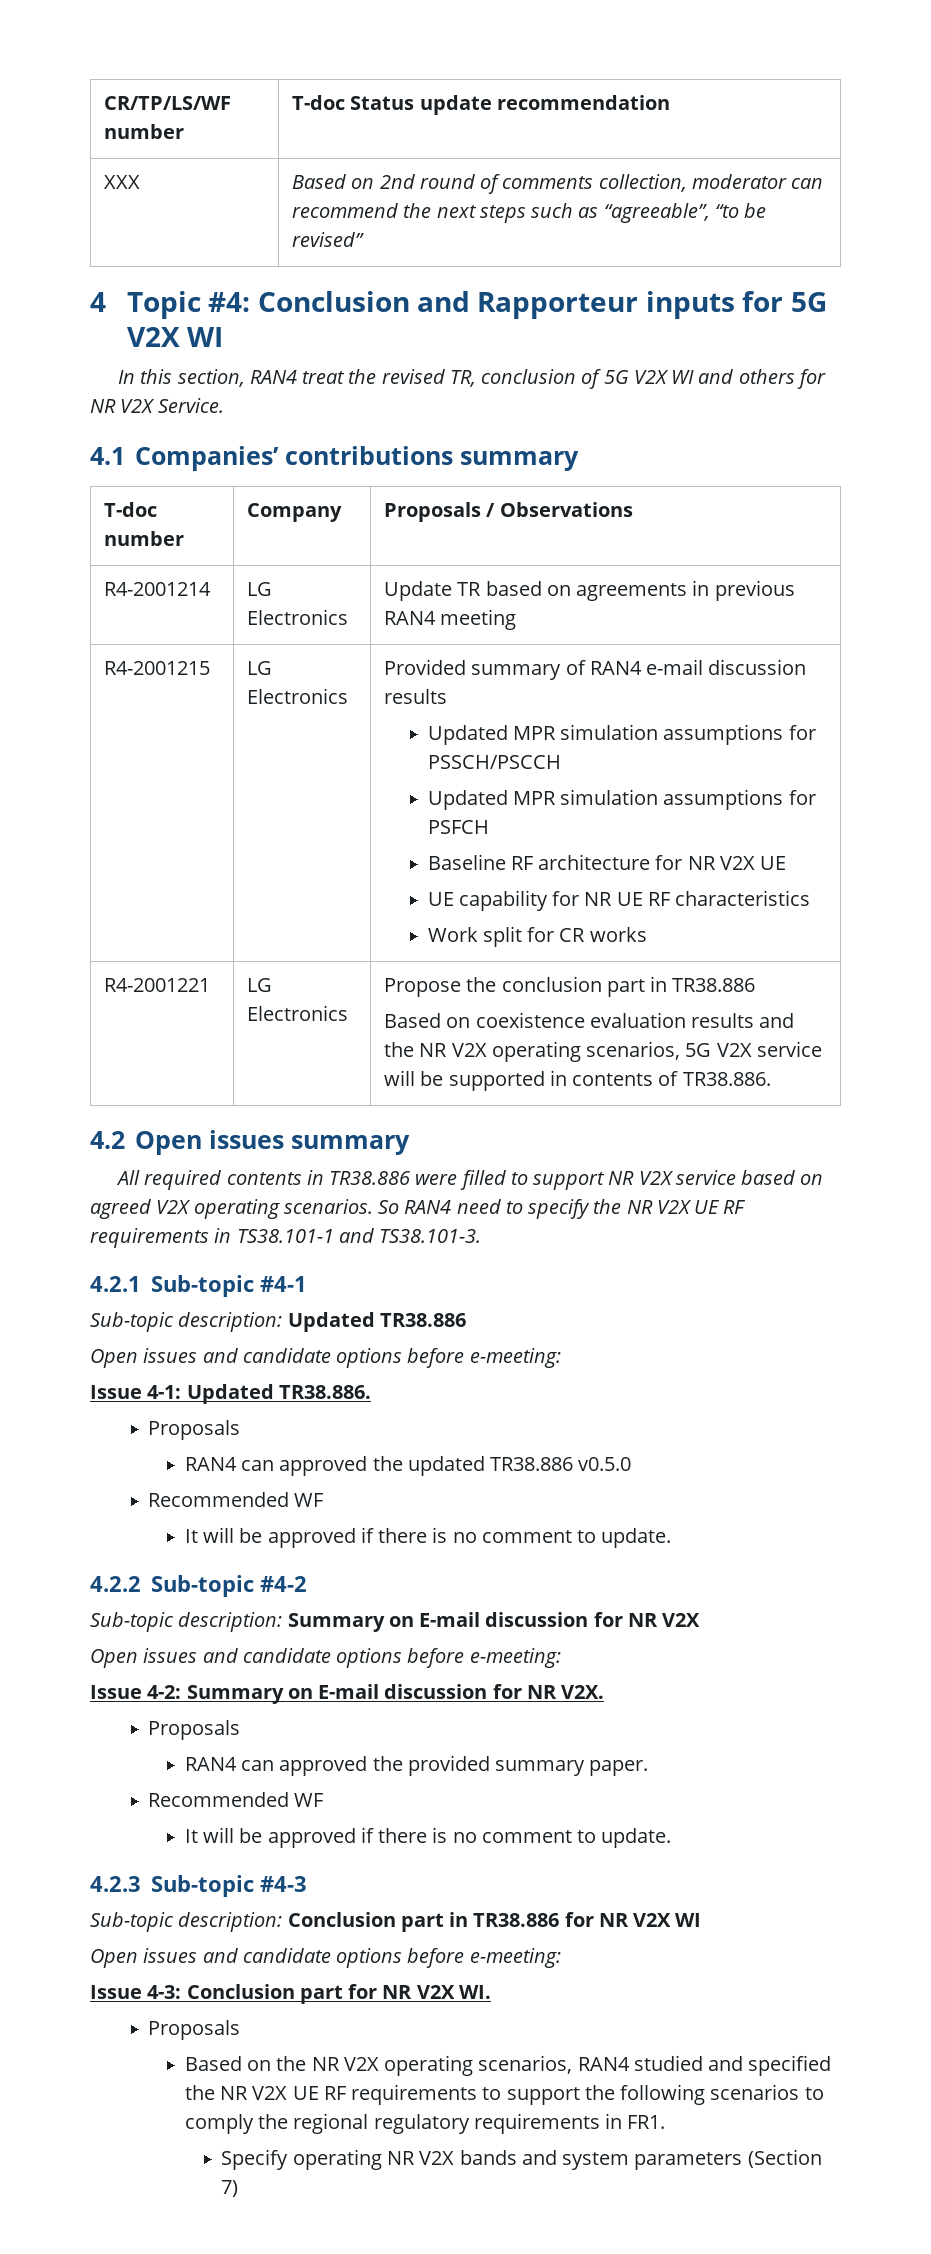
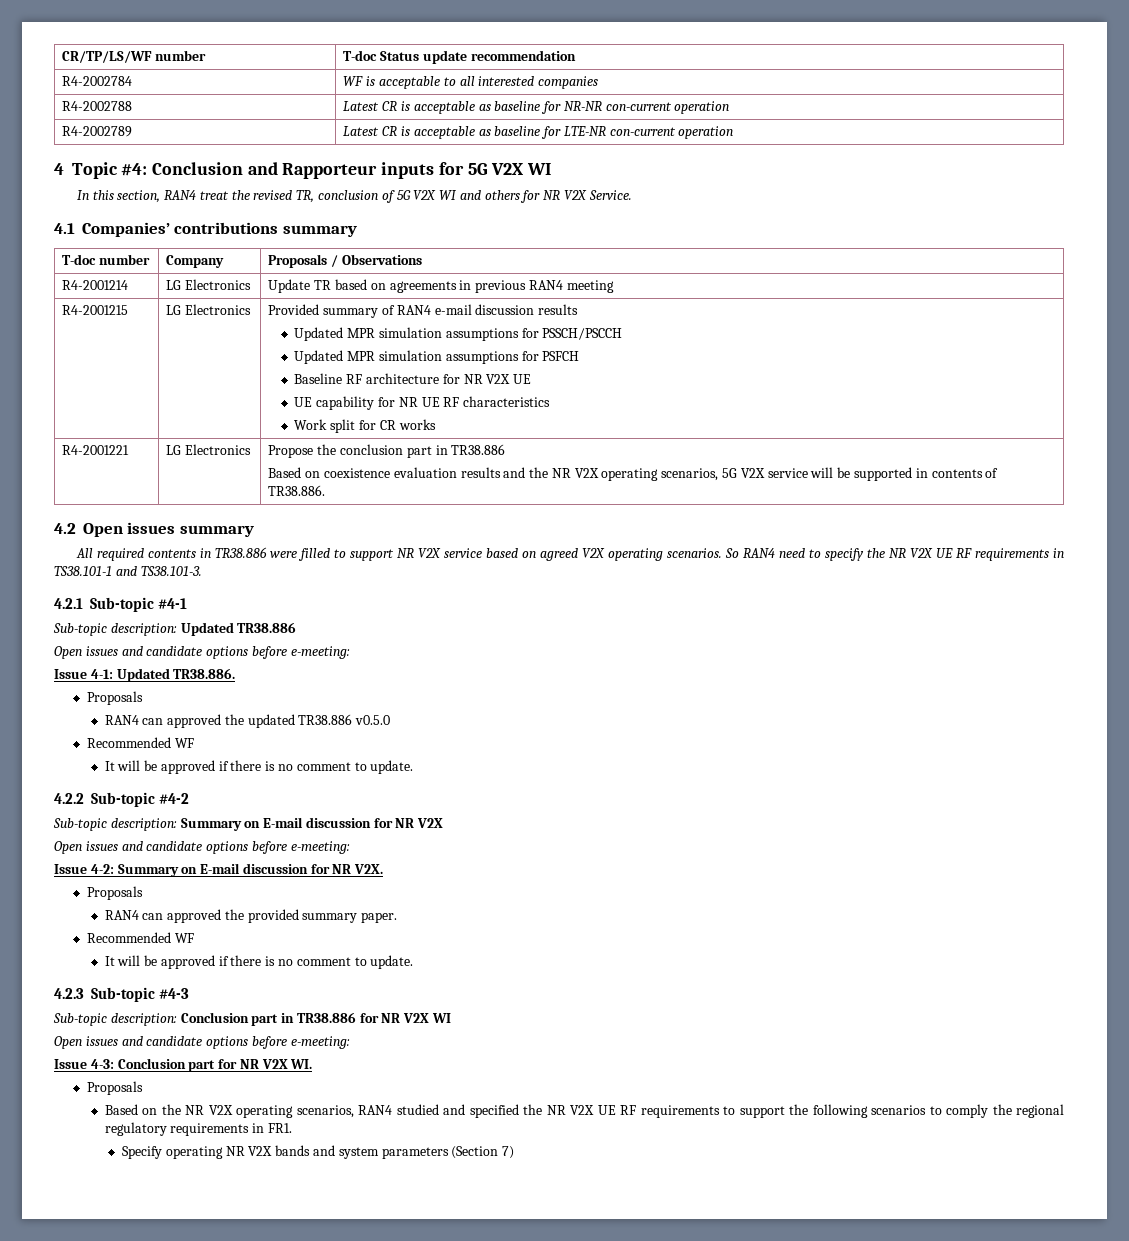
[104,175,141,189] [292,174,824,194] [292,203,767,223] [292,232,365,247] XXX | Based on 2nd round of comments collection, moderator can recommend the next steps such as “agreeable”, “to be revised” -> [62,76,133,86] [343,76,599,89] [62,101,133,111] [343,101,730,114] [62,126,133,137] [343,126,734,139] R4-2002784 | WF is acceptable to all interested companies // R4-2002788 | Latest CR is acceptable as baseline for NR-NR con-current operation // R4-2002789 | Latest CR is acceptable as baseline for LTE-NR con-current operation

